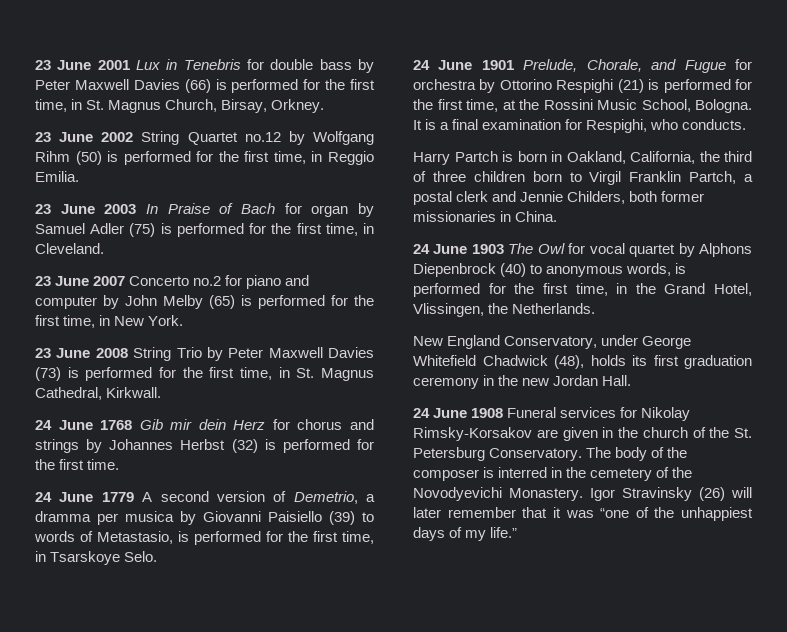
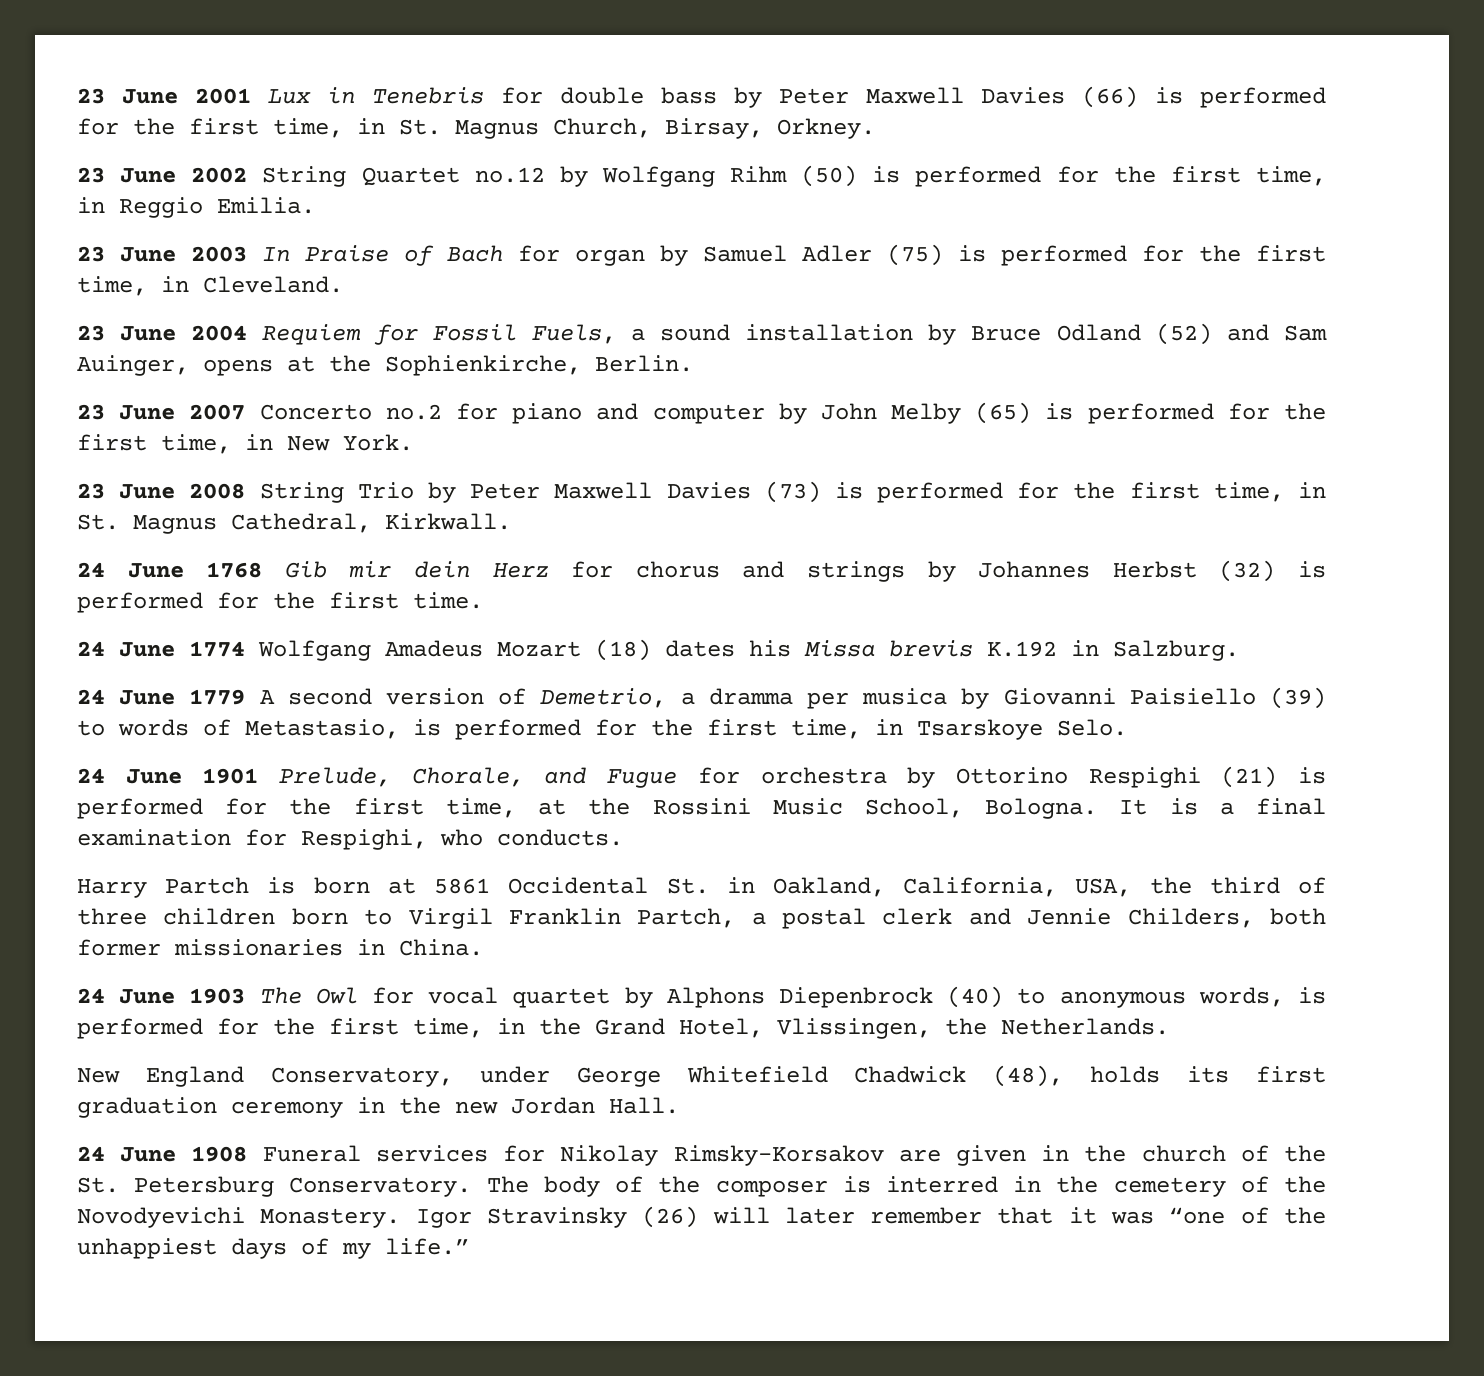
(104, 248) none -> [77,323,1328,345] [77,355,693,376] // 23 June 2004 Requiem for Fossil Fuels, a sound installation by Bruce Odland (52) and Sam Auinger, opens at the Sophienkirche, Berlin.
(120, 464) none -> [77,639,1239,661] // 24 June 1774 Wolfgang Amadeus Mozart (18) dates his Missa brevis K.192 in Salzburg.
(547, 156) none -> [387,877,709,894] at 5861 Occidental St.
(695, 157) none -> [1075,878,1132,897] USA,

